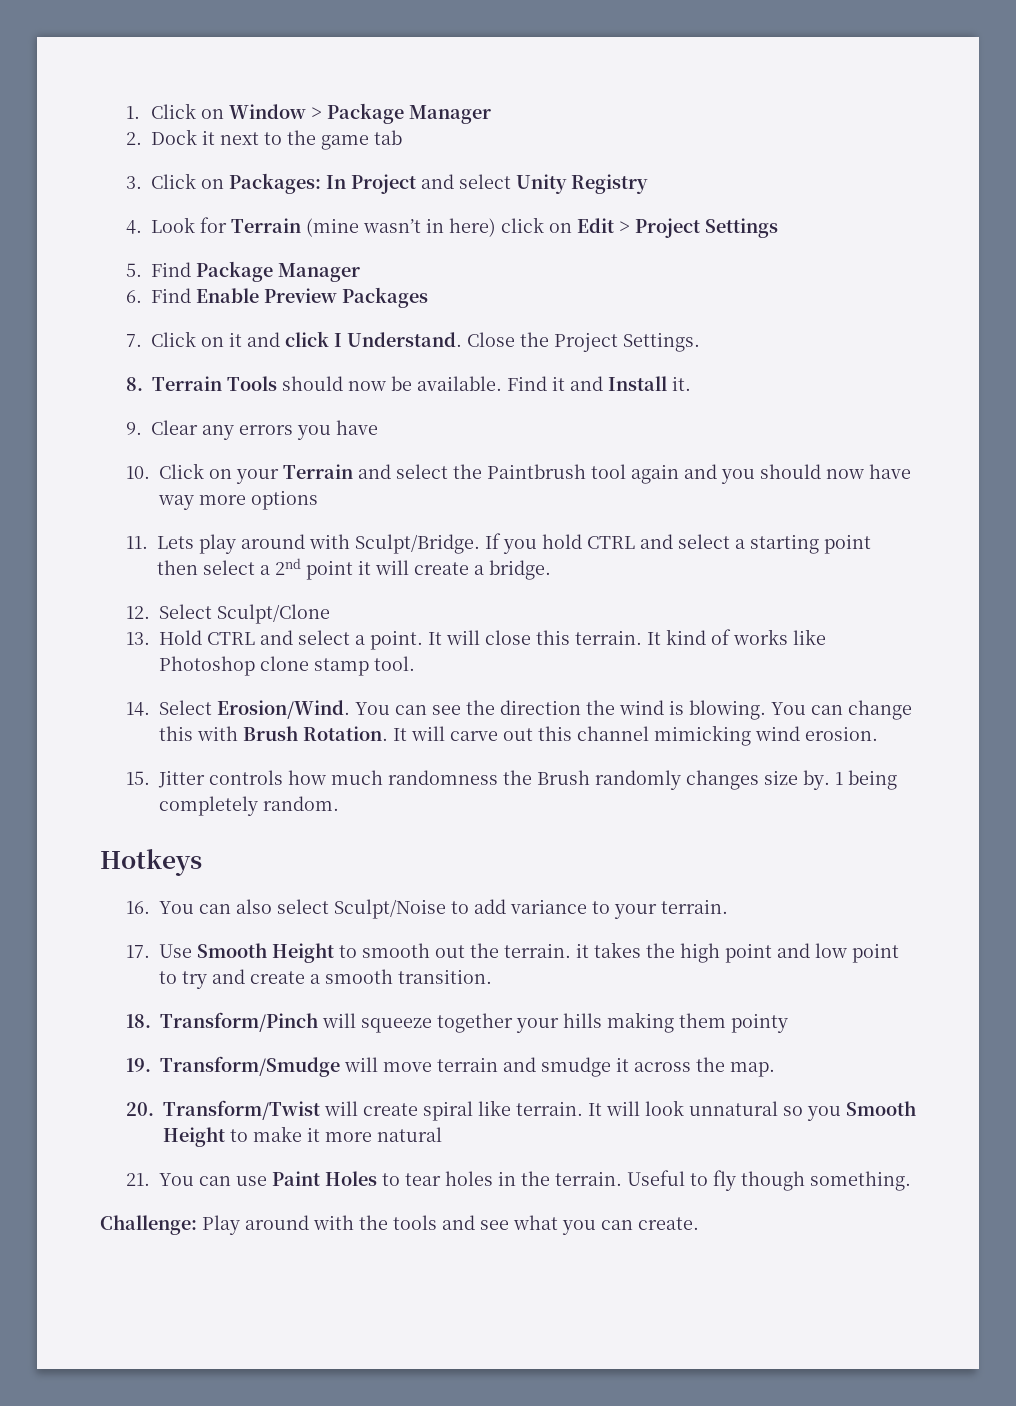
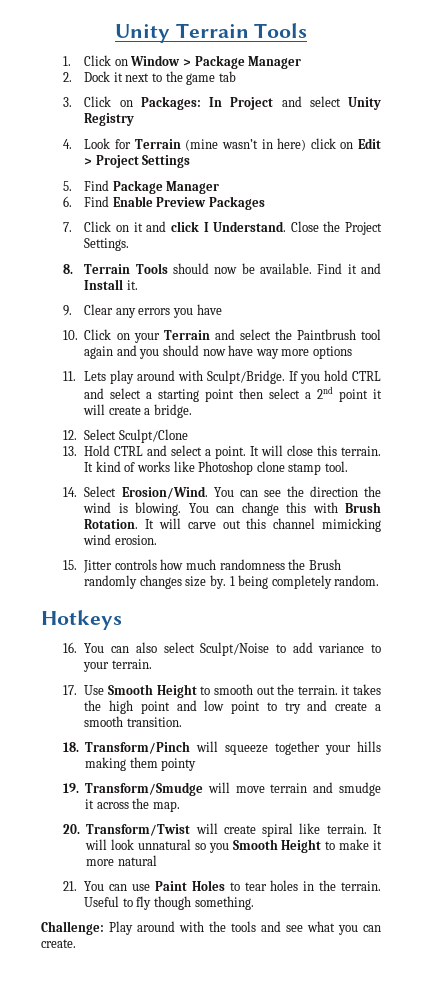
(125, 112) none -> [114,23,308,43] Unity Terrain Tools //

